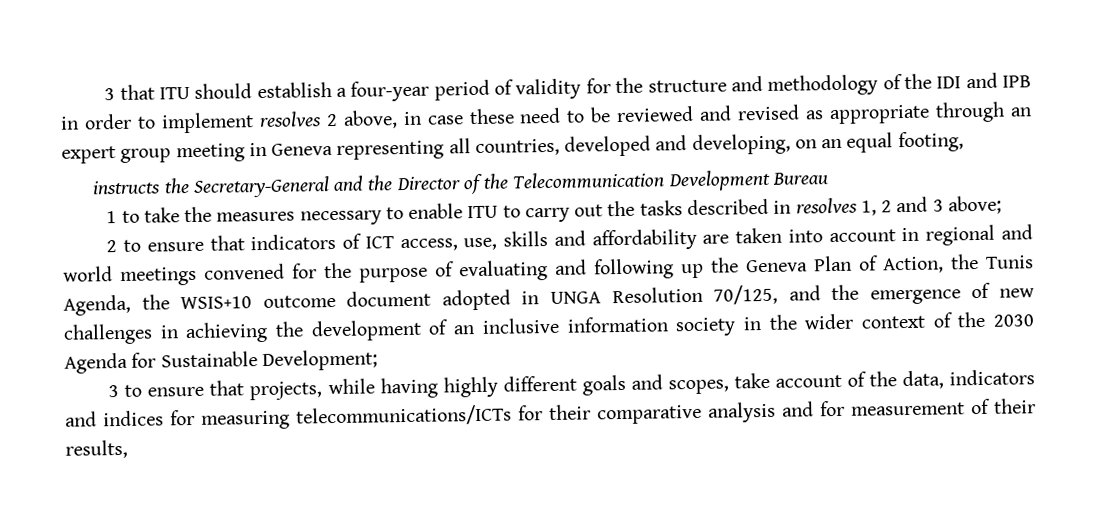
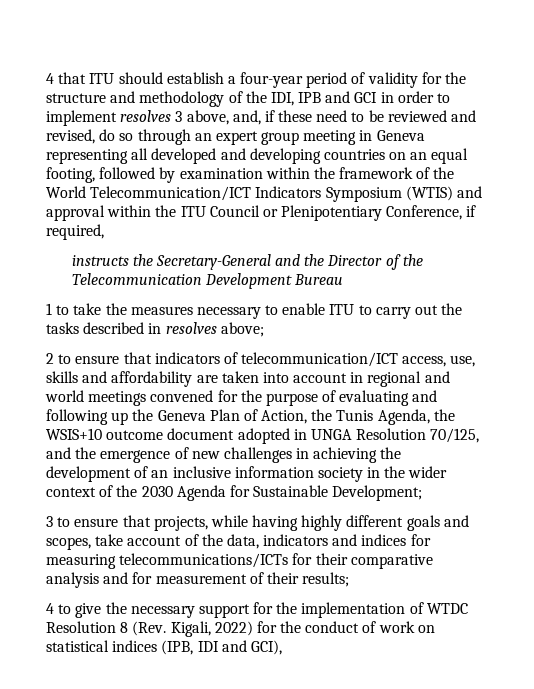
[104,88,116,101] 3 -> [46,73,54,84] 4
[936,72,1031,89] IDI and IPB -> [270,91,378,106] IDI, IPB and GCI
[325,110,464,129] 2 above, in case -> [175,110,275,125] 3 above, and, if
[737,104,931,125] revised as appropriate -> [46,129,134,144] revised, do so
[474,138,560,157] countries, -> (149, 154) none
[691,133,791,155] developing, -> [249,148,385,164] developing countries
(964, 142) none -> [99,167,455,183] [46,186,482,202] [46,205,477,221] [46,224,104,240] followed by examination within the framework of the World Telecommunication/ICT Indicators Symposium (WTIS) and approval within the ITU Council or Plenipotentiary Conference, if required,
[860,196,944,216] 1, 2 and 3 -> (217, 328) none
[364,236,394,249] ICT -> [241,352,399,367] telecommunication/ICT
[65,439,128,459] results, -> [302,572,350,587] [46,602,468,618] [46,621,435,637] [46,640,282,655] results; // 4 to give the necessary support for the implementation of WTDC Resolution 8 (Rev. Kigali, 2022) for the conduct of work on statistical indices (IPB, IDI and GCI),

